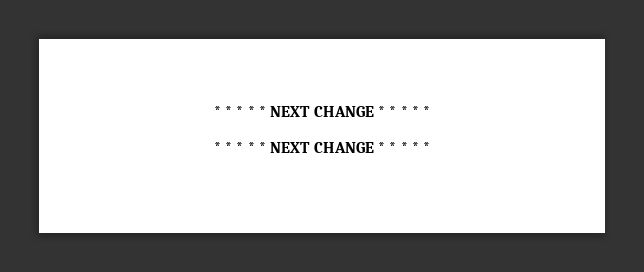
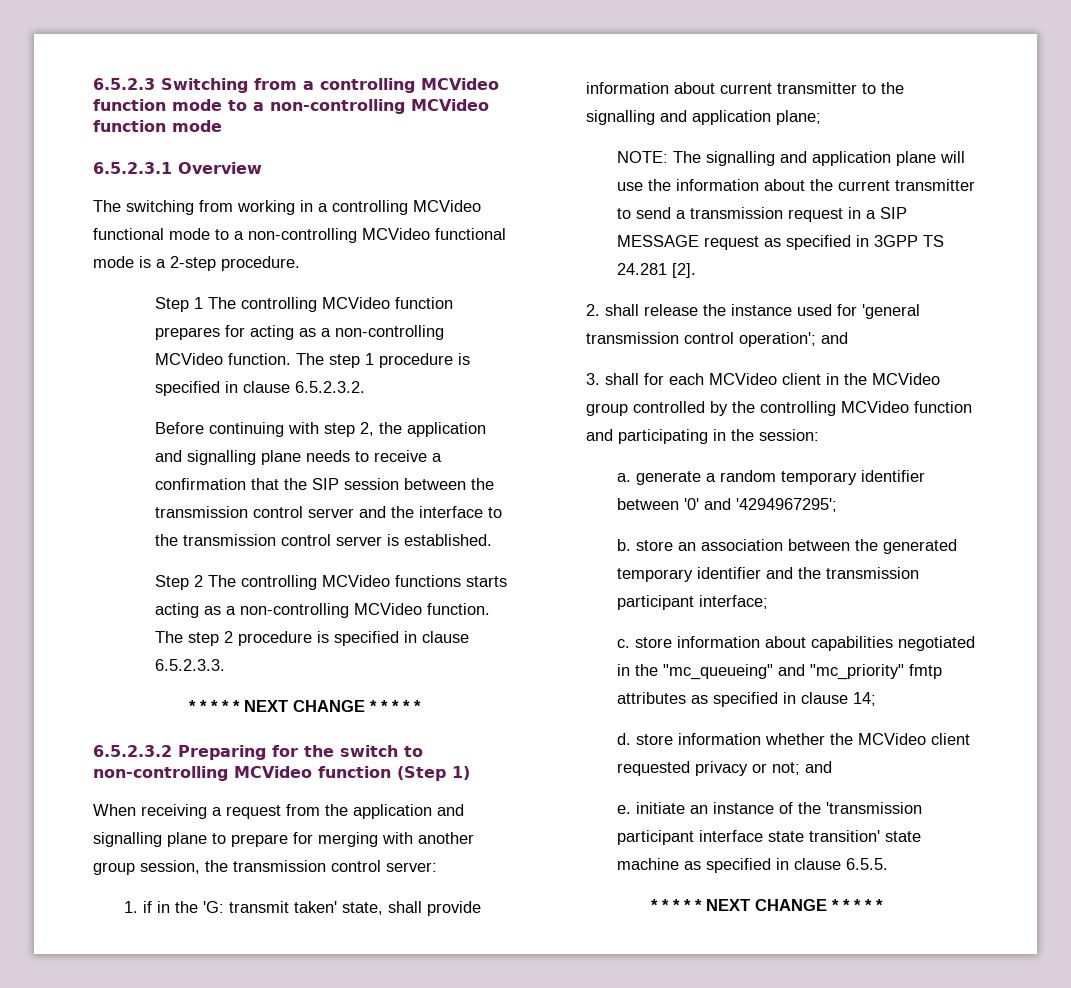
(213, 111) none -> [93,78,499,93] [93,99,489,114] [93,120,222,132] [93,162,262,174] [93,200,481,215] [93,228,506,243] [93,256,300,271] [155,297,454,312] [155,325,445,340] [155,353,471,368] [155,381,366,396] [155,422,487,437] [155,450,443,465] [155,478,495,490] [155,506,503,518] [155,534,493,546] [155,575,508,590] [155,603,491,618] [155,631,470,646] [155,659,226,671] 6.5.2.3 Switching from a controlling MCVideo function mode to a non-controlling MCVideo function mode // 6.5.2.3.1 Overview // The switching from working in a controlling MCVideo functional mode to a non-controlling MCVideo functional mode is a 2-step procedure. // Step 1 The controlling MCVideo function prepares for acting as a non-controlling MCVideo function. The step 1 procedure is specified in clause 6.5.2.3.2. // Before continuing with step 2, the application and signalling plane needs to receive a confirmation that the SIP session between the transmission control server and the interface to the transmission control server is established. // Step 2 The controlling MCVideo functions starts acting as a non-controlling MCVideo function. The step 2 procedure is specified in clause 6.5.2.3.3. //
(431, 111) none -> [93,745,423,760] [93,766,470,781] [93,804,464,819] [93,832,474,847] [93,860,437,875] [124,901,482,916] [586,82,905,94] [586,110,822,125] [617,151,966,166] [617,179,976,191] [617,207,908,222] [617,235,945,250] [617,263,697,278] [586,304,921,319] [586,332,849,347] [586,373,941,385] [586,401,973,416] [586,429,820,444] [617,470,926,485] [617,498,838,512] [617,539,958,554] [617,567,920,582] [617,595,769,610] [617,636,976,651] [617,664,943,680] [617,692,877,707] [617,733,971,745] [617,761,833,776] [617,802,923,814] [617,830,922,845] [617,858,889,873] // 6.5.2.3.2 Preparing for the switch to non-controlling MCVideo function (Step 1) // When receiving a request from the application and signalling plane to prepare for merging with another group session, the transmission control server: // 1. if in the 'G: transmit taken' state, shall provide information about current transmitter to the signalling and application plane; // NOTE: The signalling and application plane will use the information about the current transmitter to send a transmission request in a SIP MESSAGE request as specified in 3GPP TS 24.281 [2]. // 2. shall release the instance used for 'general transmission control operation'; and // 3. shall for each MCVideo client in the MCVideo group controlled by the controlling MCVideo function and participating in the session: // a. generate a random temporary identifier between '0' and '4294967295'; // b. store an association between the generated temporary identifier and the transmission participant interface; // c. store information about capabilities negotiated in the "mc_queueing" and "mc_priority" fmtp attributes as specified in clause 14; // d. store information whether the MCVideo client requested privacy or not; and // e. initiate an instance of the 'transmission participant interface state transition' state machine as specified in clause 6.5.5.

